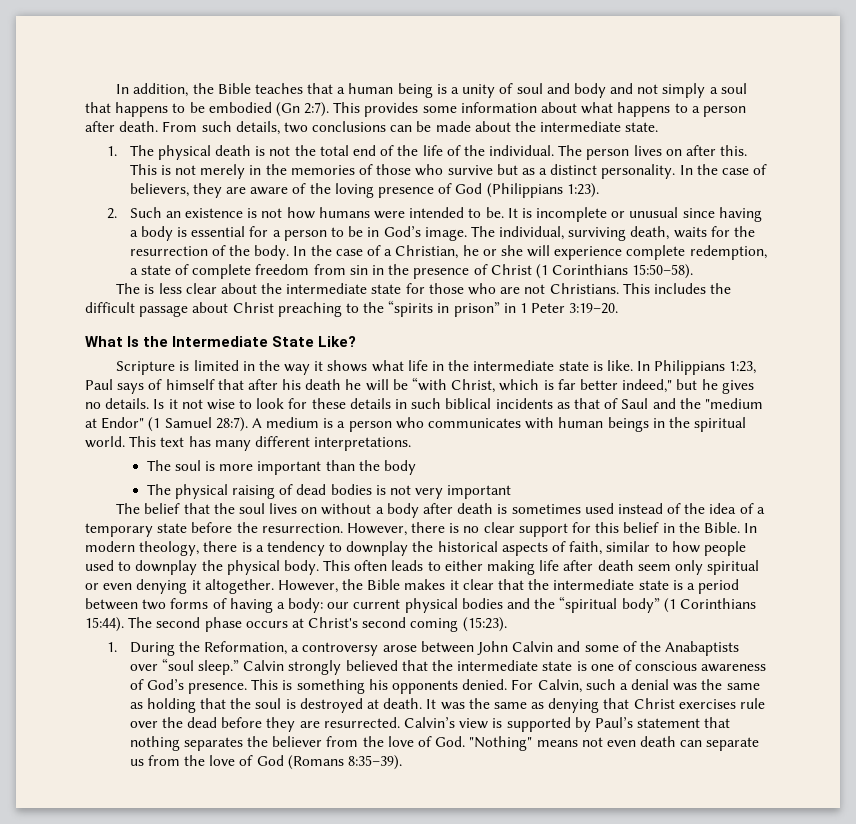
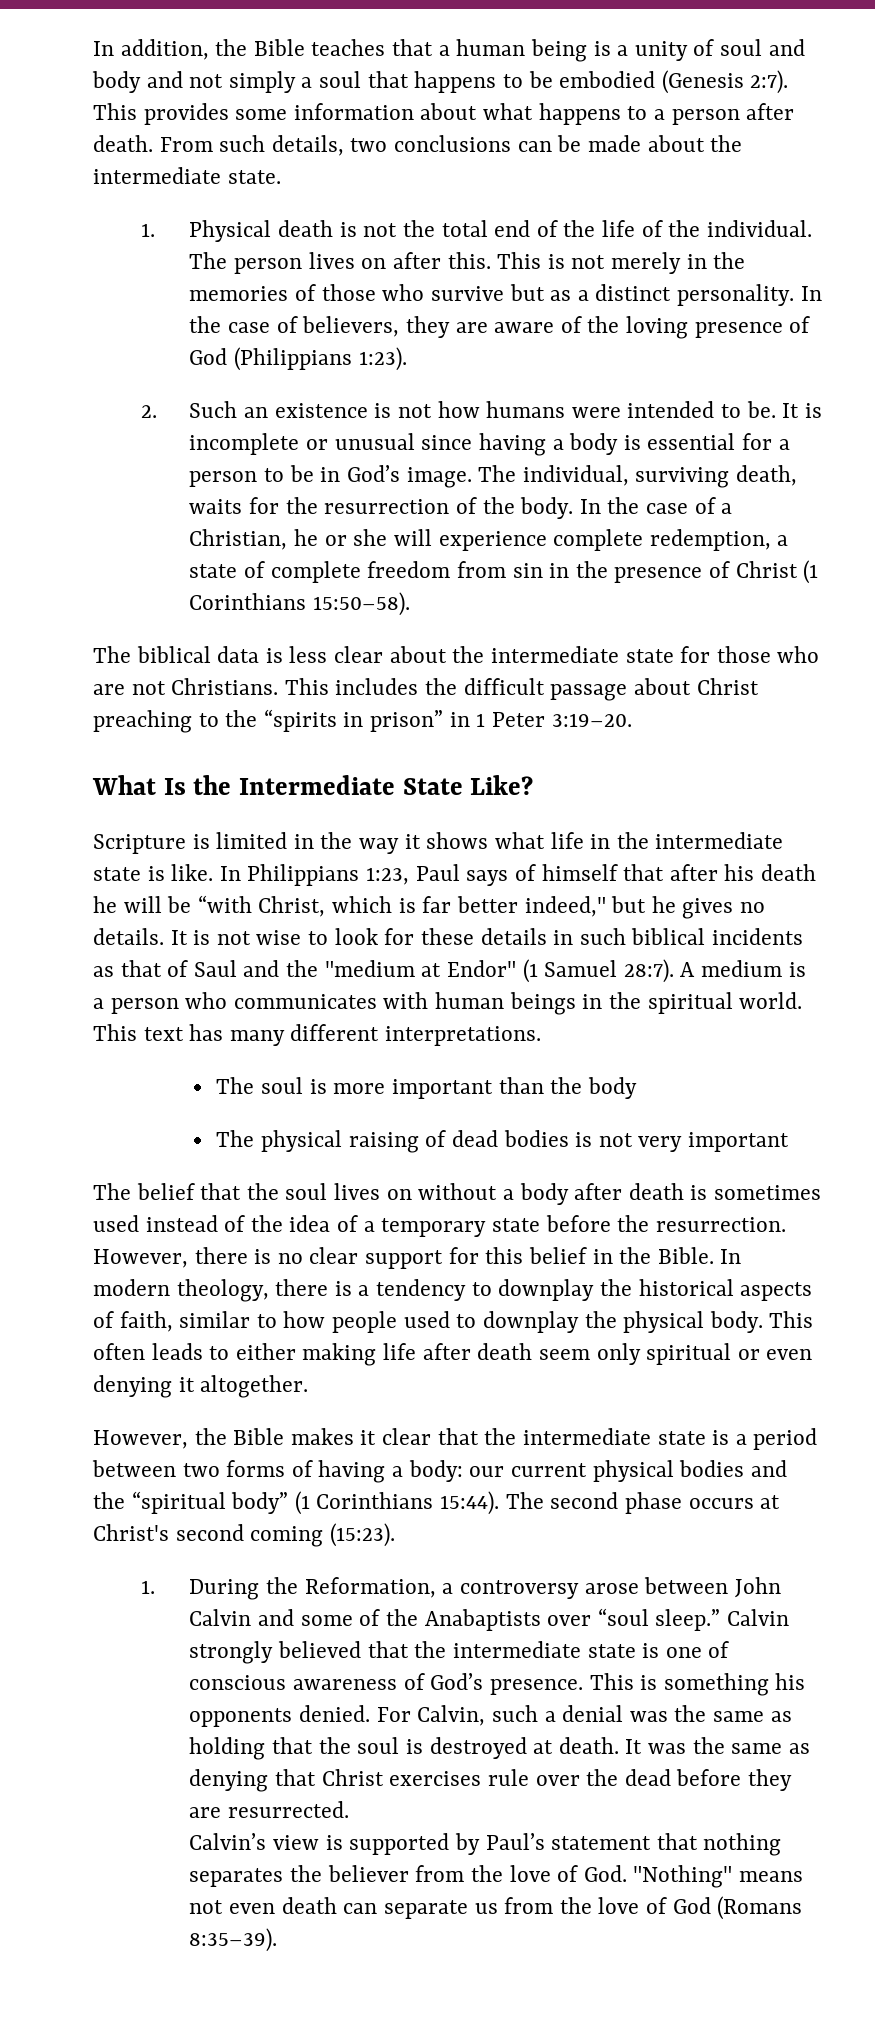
[275,102,300,117] (Gn -> [661,70,744,94] (Genesis
[129,145,211,160] The physical -> [189,220,272,242] Physical
(141, 288) none -> [136,646,260,663] biblical data
[153,399,178,409] Is it -> [170,930,211,945] It is
(274, 586) none -> (309, 1386) //
(400, 722) none -> (350, 1809) //

